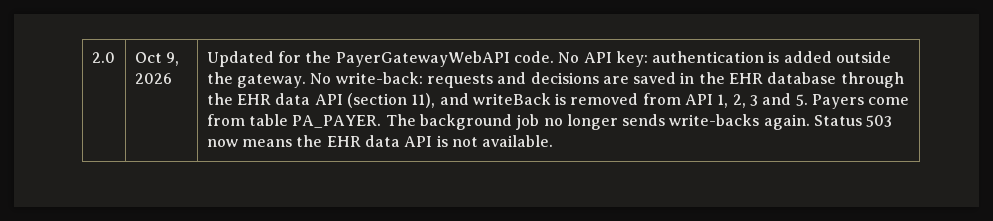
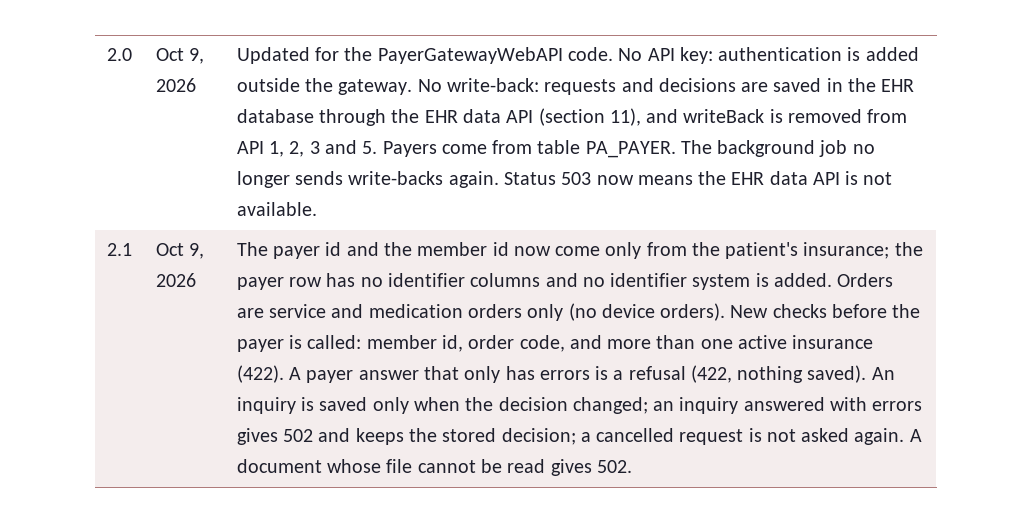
(554, 141) none -> [106,243,132,256] [155,243,205,259] [155,273,196,287] [236,242,923,259] [236,273,894,290] [236,303,921,321] [236,335,874,352] [236,365,895,383] [236,397,923,414] [236,428,922,445] [236,459,632,476] // 2.1 | Oct 9, 2026 | The payer id and the member id now come only from the patient's insurance; the payer row has no identifier columns and no identifier system is added. Orders are service and medication orders only (no device orders). New checks before the payer is called: member id, order code, and more than one active insurance (422). A payer answer that only has errors is a refusal (422, nothing saved). An inquiry is saved only when the decision changed; an inquiry answered with errors gives 502 and keeps the stored decision; a cancelled request is not asked again. A document whose file cannot be read gives 502.

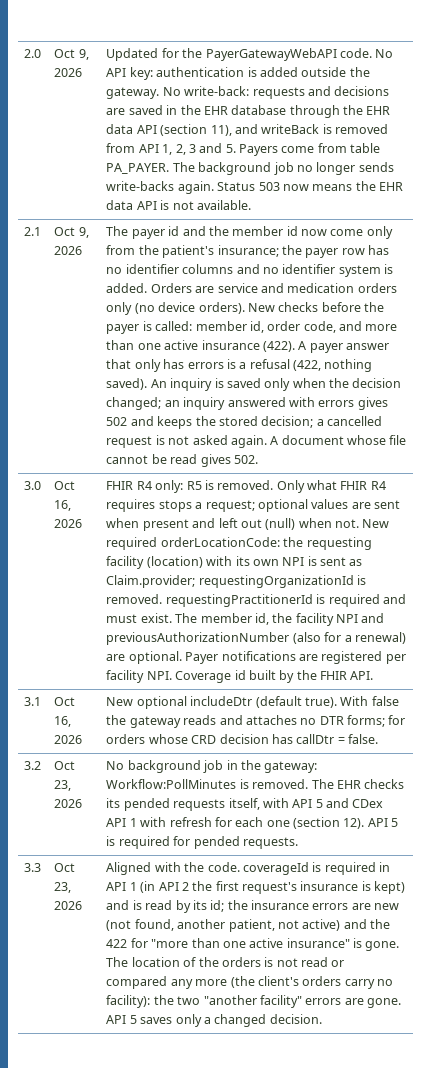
(632, 466) none -> [24,481,42,490] [54,481,76,490] [54,500,72,511] [54,519,83,528] [106,480,386,493] [106,499,401,512] [106,518,390,531] [106,537,372,550] [106,556,363,569] [106,575,367,588] [106,594,406,607] [106,613,385,626] [106,632,406,645] [106,651,406,664] [106,670,374,683] [24,697,42,706] [54,697,76,706] [54,716,72,727] [54,735,83,744] [106,696,399,709] [106,715,406,728] [106,734,379,744] [24,761,42,770] [54,761,76,770] [54,780,72,791] [54,799,83,808] [106,760,318,773] [106,779,405,789] [106,798,384,811] [106,817,399,829] [106,836,298,849] [24,863,42,872] [54,863,76,872] [54,882,72,893] [54,901,83,910] [106,862,391,875] [106,881,406,894] [106,900,400,913] [106,919,391,932] [106,938,400,951] [106,957,345,967] [106,976,394,989] [106,995,402,1008] [106,1014,322,1027] // 3.0 | Oct 16, 2026 | FHIR R4 only: R5 is removed. Only what FHIR R4 requires stops a request; optional values are sent when present and left out (null) when not. New required orderLocationCode: the requesting facility (location) with its own NPI is sent as Claim.provider; requestingOrganizationId is removed. requestingPractitionerId is required and must exist. The member id, the facility NPI and previousAuthorizationNumber (also for a renewal) are optional. Payer notifications are registered per facility NPI. Coverage id built by the FHIR API. // 3.1 | Oct 16, 2026 | New optional includeDtr (default true). With false the gateway reads and attaches no DTR forms; for orders whose CRD decision has callDtr = false. // 3.2 | Oct 23, 2026 | No background job in the gateway: Workflow:PollMinutes is removed. The EHR checks its pended requests itself, with API 5 and CDex API 1 with refresh for each one (section 12). API 5 is required for pended requests. // 3.3 | Oct 23, 2026 | Aligned with the code. coverageId is required in API 1 (in API 2 the first request's insurance is kept) and is read by its id; the insurance errors are new (not found, another patient, not active) and the 422 for "more than one active insurance" is gone. The location of the orders is not read or compared any more (the client's orders carry no facility): the two "another facility" errors are gone. API 5 saves only a changed decision.

